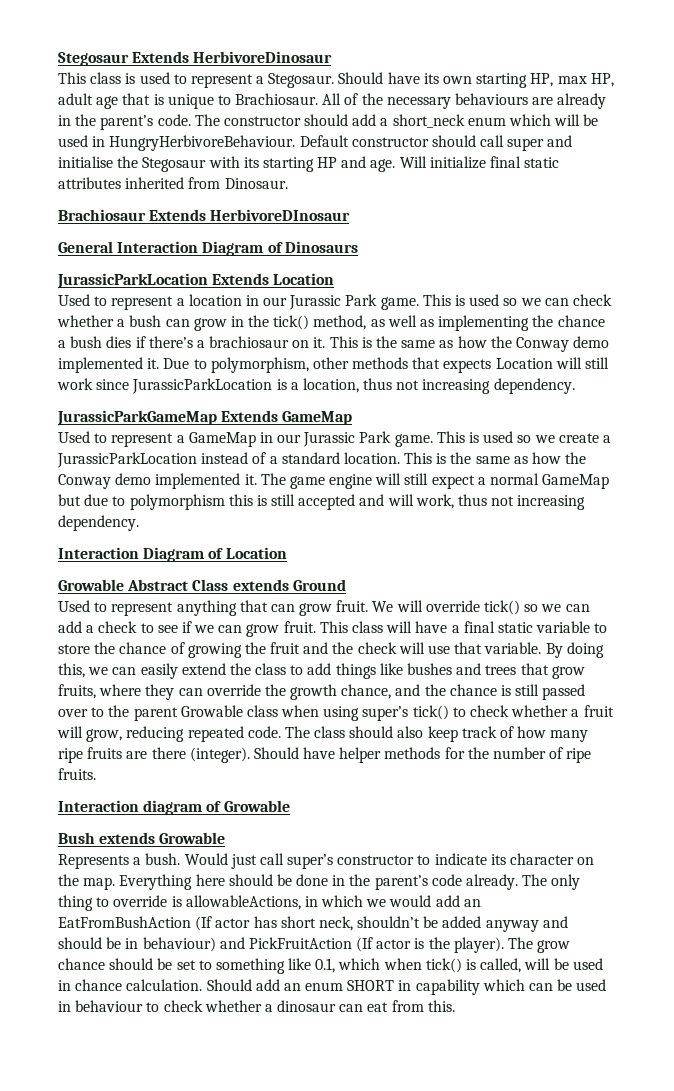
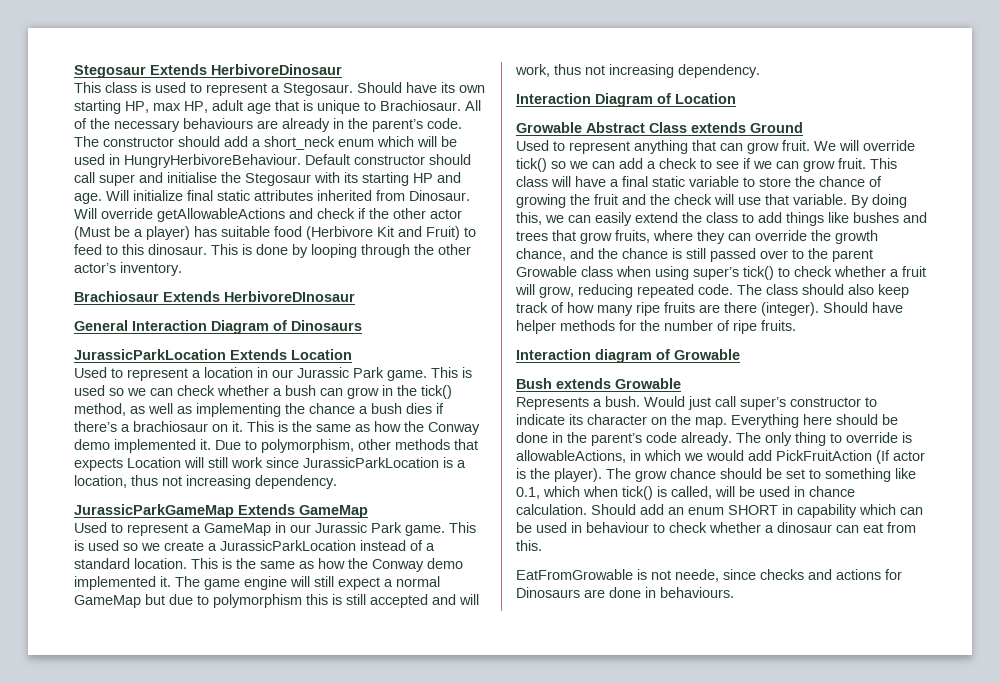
(288, 183) none -> [74,208,462,222] [74,226,476,240] [74,244,471,258] [74,262,182,276] Will override getAllowableActions and check if the other actor (Must be a player) has suitable food (Herbivore Kit and Fruit) to feed to this dinosaur. This is done by looping through the other actor’s inventory.
[463,899,481,907] [58,916,568,932] [58,937,245,952] an EatFromBushAction (If actor has short neck, shouldn’t be added anyway and should be in behaviour) and -> (772, 455) none
(455, 1006) none -> [516,569,902,582] [516,587,734,598] // EatFromGrowable is not neede, since checks and actions for Dinosaurs are done in behaviours.

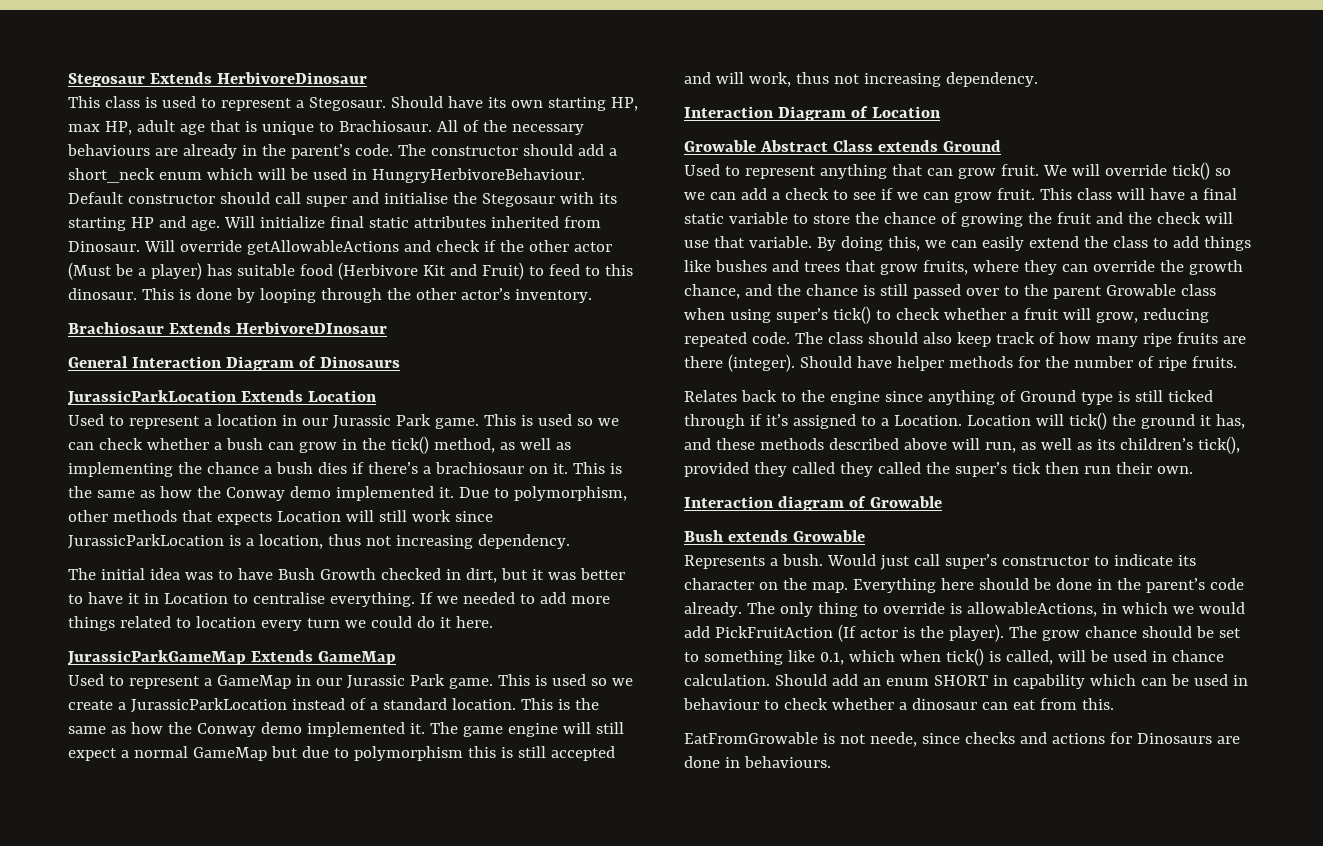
(337, 482) none -> [68,568,625,583] [68,592,610,607] [68,616,493,631] // The initial idea was to have Bush Growth checked in dirt, but it was better to have it in Location to centralise everything. If we needed to add more things related to location every turn we could do it here.
(796, 325) none -> [684,390,1213,405] [684,412,1245,430] [684,436,1240,454] [684,462,1193,477] // Relates back to the engine since anything of Ground type is still ticked through if it’s assigned to a Location. Location will tick() the ground it has, and these methods described above will run, as well as its children’s tick(), provided they called they called the super’s tick then run their own.

